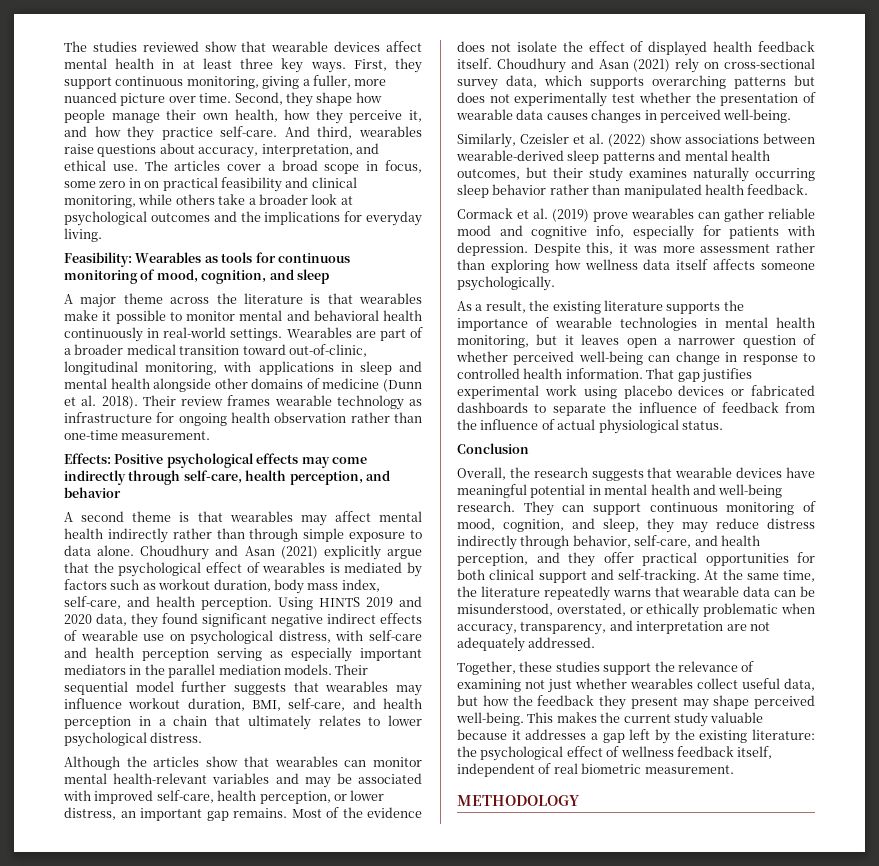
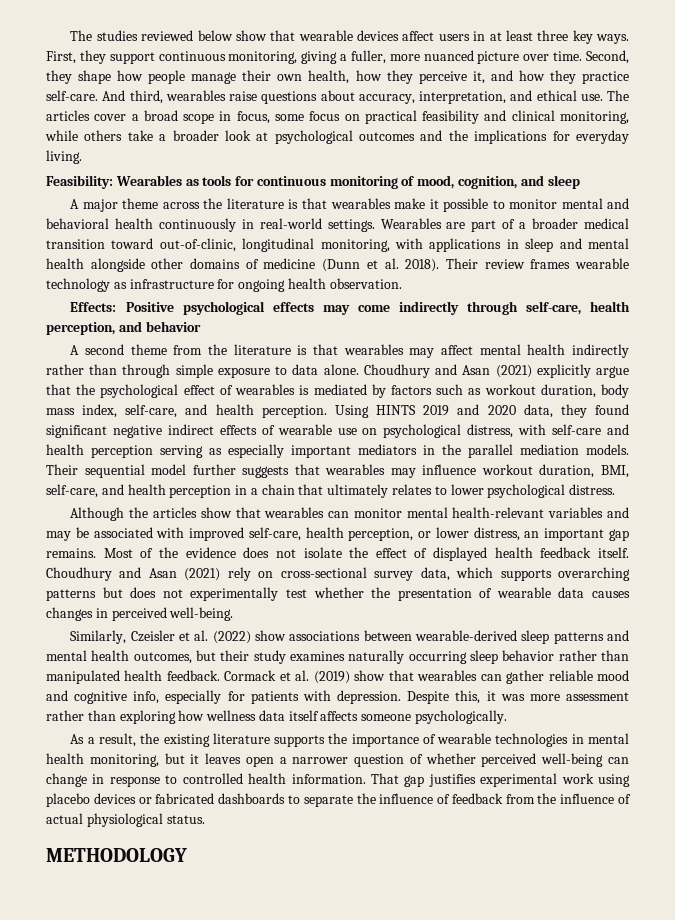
(199, 46) none -> [197,30,233,41] below
[64,58,155,69] mental health -> [438,34,470,41] users
[99,178,141,188] zero in -> [309,111,341,121] focus
[274,412,422,423] [64,430,211,440] observation rather than one-time measurement. -> [329,278,402,289] observation.
(172, 516) none -> [173,344,291,355] from the literature
(809, 189) // -> (220, 675) none
[593,212,628,222] prove -> [354,670,414,681] show that
[457,443,529,454] [457,467,815,481] [457,484,783,498] [457,501,816,516] [457,518,815,533] [457,535,760,550] [457,552,815,567] [457,569,815,583] [457,586,815,601] [457,603,815,618] [457,620,770,635] [457,637,596,652] [457,661,755,675] [457,678,815,693] [457,695,815,710] [456,712,764,727] [457,729,815,744] [457,746,773,761] [457,763,734,777] // Conclusion // Overall, the research suggests that wearable devices have meaningful potential in mental health and well-being research. They can support continuous monitoring of mood, cognition, and sleep, they may reduce distress indirectly through behavior, self-care, and health perception, and they offer practical opportunities for both clinical support and self-tracking. At the same time, the literature repeatedly warns that wearable data can be misunderstood, overstated, or ethically problematic when accuracy, transparency, and interpretation are not adequately addressed. // Together, these studies support the relevance of examining not just whether wearables collect useful data, but how the feedback they present may shape perceived well-being. This makes the current study valuable because it addresses a gap left by the existing literature: the psychological effect of wellness feedback itself, independent of real biometric measurement. -> (205, 819) none

